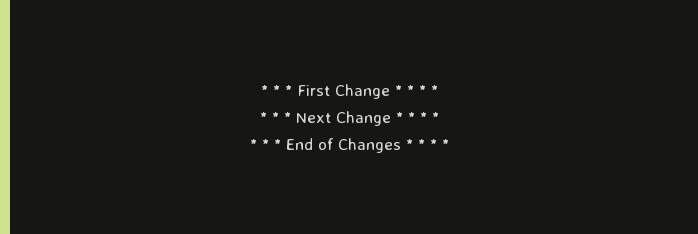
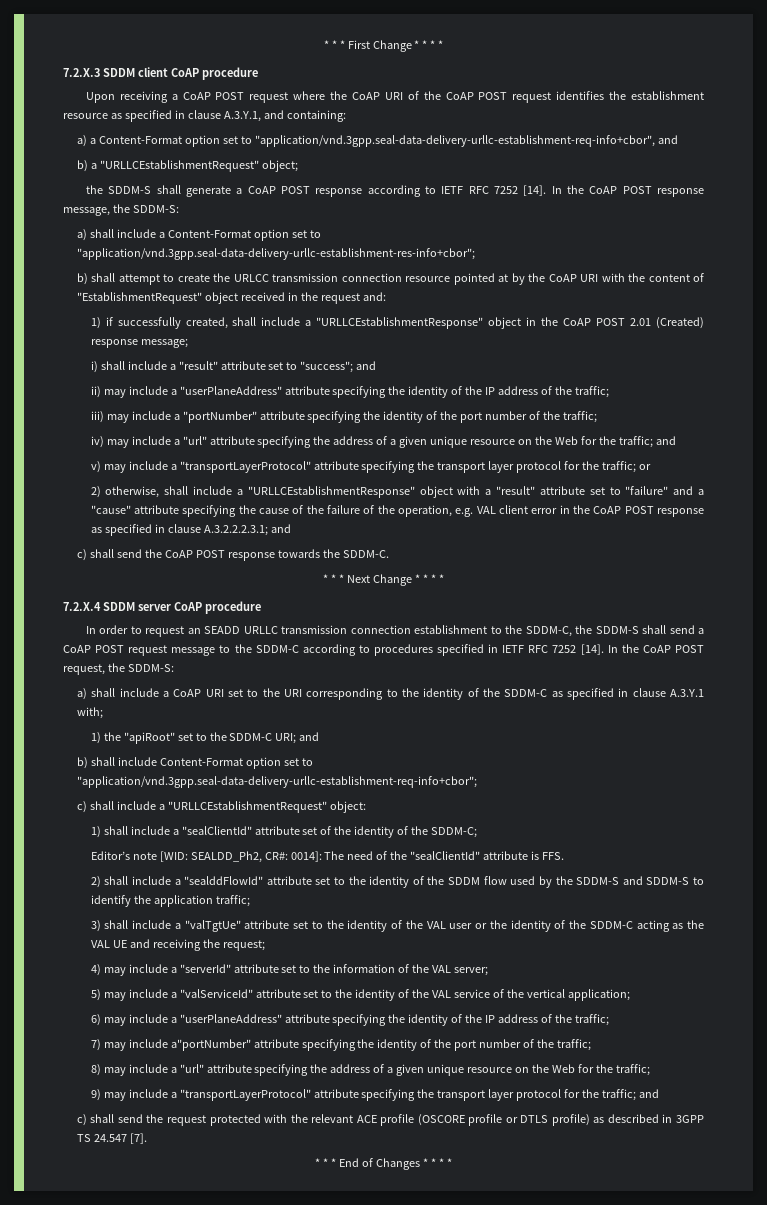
(438, 90) none -> [63,67,258,80] [85,91,705,103] [63,110,346,122] [76,135,678,147] [76,160,298,172] [85,185,704,197] [63,204,179,216] [76,229,321,241] [76,248,475,260] [76,273,705,285] [76,292,386,304] [90,317,704,329] [90,339,188,348] [90,361,377,373] [90,386,610,398] [90,411,598,423] [90,436,677,448] [90,461,652,473] [90,486,705,498] [90,505,705,517] [90,524,291,536] [76,549,389,561] // 7.2.X.3 SDDM client CoAP procedure // Upon receiving a CoAP POST request where the CoAP URI of the CoAP POST request identifies the establishment resource as specified in clause A.3.Y.1, and containing: // a) a Content-Format option set to "application/vnd.3gpp.seal-data-delivery-urllc-establishment-req-info+cbor", and // b) a "URLLCEstablishmentRequest" object; // the SDDM-S shall generate a CoAP POST response according to IETF RFC 7252 [14]. In the CoAP POST response message, the SDDM-S: // a) shall include a Content-Format option set to "application/vnd.3gpp.seal-data-delivery-urllc-establishment-res-info+cbor"; // b) shall attempt to create the URLCC transmission connection resource pointed at by the CoAP URI with the content of "EstablishmentRequest" object received in the request and: // 1) if successfully created, shall include a "URLLCEstablishmentResponse" object in the CoAP POST 2.01 (Created) response message; // i) shall include a "result" attribute set to "success"; and // ii) may include a "userPlaneAddress" attribute specifying the identity of the IP address of the traffic; // iii) may include a "portNumber" attribute specifying the identity of the port number of the traffic; // iv) may include a "url" attribute specifying the address of a given unique resource on the Web for the traffic; and // v) may include a "transportLayerProtocol" attribute specifying the transport layer protocol for the traffic; or // 2) otherwise, shall include a "URLLCEstablishmentResponse" object with a "result" attribute set to "failure" and a "cause" attribute specifying the cause of the failure of the operation, e.g. VAL client error in the CoAP POST response as specified in clause A.3.2.2.2.3.1; and // c) shall send the CoAP POST response towards the SDDM-C.
(439, 117) none -> [63,601,261,614] [85,625,704,637] [63,644,705,656] [63,663,174,675] [76,688,705,700] [76,707,103,719] [90,732,320,744] [76,757,313,769] [76,776,477,788] [76,801,366,813] [90,826,478,838] [90,851,565,863] [90,876,705,888] [90,895,250,907] [90,920,704,932] [90,939,265,951] [90,964,489,976] [90,989,631,1001] [90,1014,610,1026] [90,1039,592,1051] [90,1064,651,1076] [90,1089,660,1101] [76,1114,704,1126] [76,1133,147,1144] // 7.2.X.4 SDDM server CoAP procedure // In order to request an SEADD URLLC transmission connection establishment to the SDDM-C, the SDDM-S shall send a CoAP POST request message to the SDDM-C according to procedures specified in IETF RFC 7252 [14]. In the CoAP POST request, the SDDM-S: // a) shall include a CoAP URI set to the URI corresponding to the identity of the SDDM-C as specified in clause A.3.Y.1 with; // 1) the "apiRoot" set to the SDDM-C URI; and // b) shall include Content-Format option set to "application/vnd.3gpp.seal-data-delivery-urllc-establishment-req-info+cbor"; // c) shall include a "URLLCEstablishmentRequest" object: // 1) shall include a "sealClientId" attribute set of the identity of the SDDM-C; // Editor’s note [WID: SEALDD_Ph2, CR#: 0014]: The need of the "sealClientId" attribute is FFS. // 2) shall include a "sealddFlowId" attribute set to the identity of the SDDM flow used by the SDDM-S and SDDM-S to identify the application traffic; // 3) shall include a "valTgtUe" attribute set to the identity of the VAL user or the identity of the SDDM-C acting as the VAL UE and receiving the request; // 4) may include a "serverId" attribute set to the information of the VAL server; // 5) may include a "valServiceId" attribute set to the identity of the VAL service of the vertical application; // 6) may include a "userPlaneAddress" attribute specifying the identity of the IP address of the traffic; // 7) may include a"portNumber" attribute specifying the identity of the port number of the traffic; // 8) may include a "url" attribute specifying the address of a given unique resource on the Web for the traffic; // 9) may include a "transportLayerProtocol" attribute specifying the transport layer protocol for the traffic; and // c) shall send the request protected with the relevant ACE profile (OSCORE profile or DTLS profile) as described in 3GPP TS 24.547 [7].

